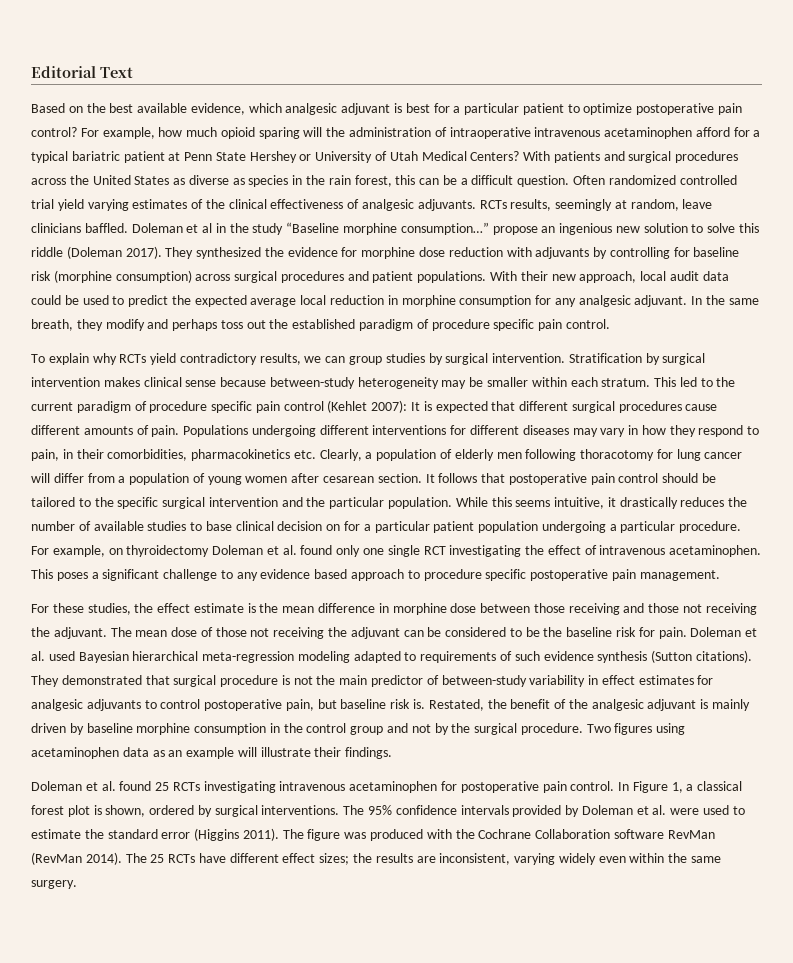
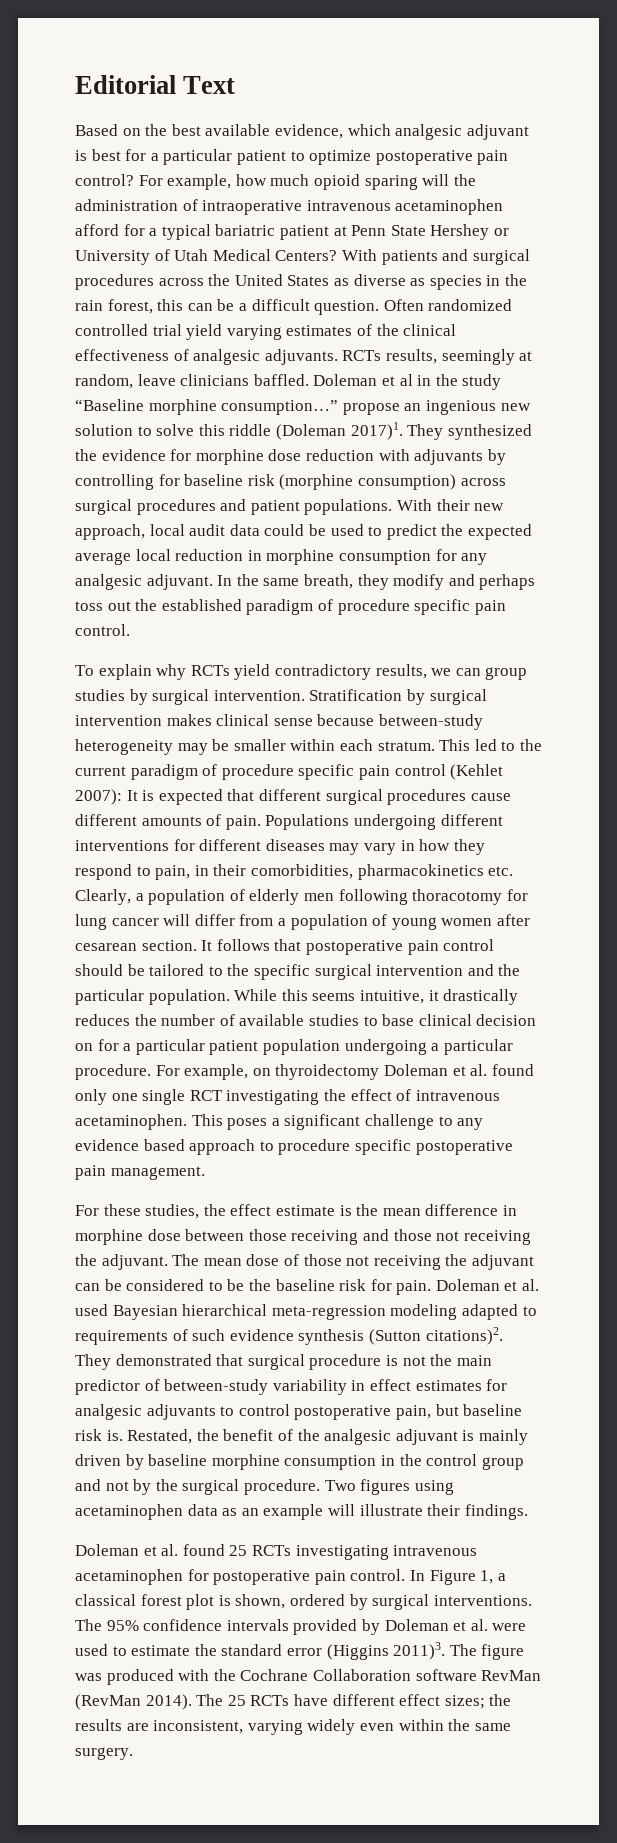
[125,246,162,259] 2017). -> [350,422,403,440] 2017)1.
[695,650,752,663] citations). -> [425,1327,503,1345] citations)2.
[242,828,279,841] 2011). -> [393,1642,446,1660] 2011)3.

